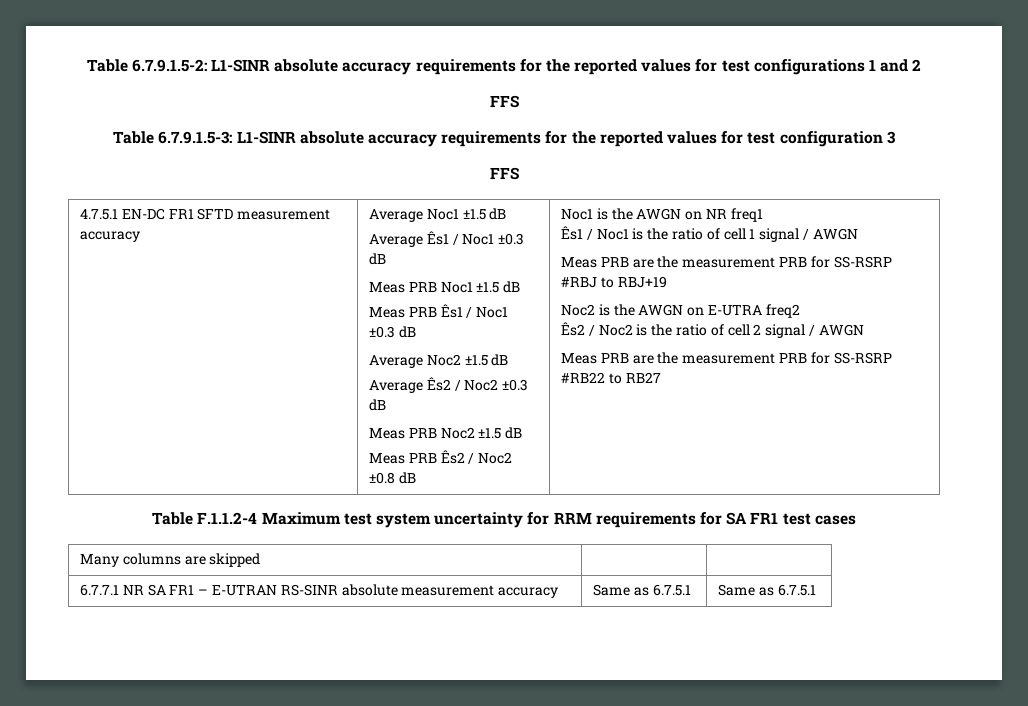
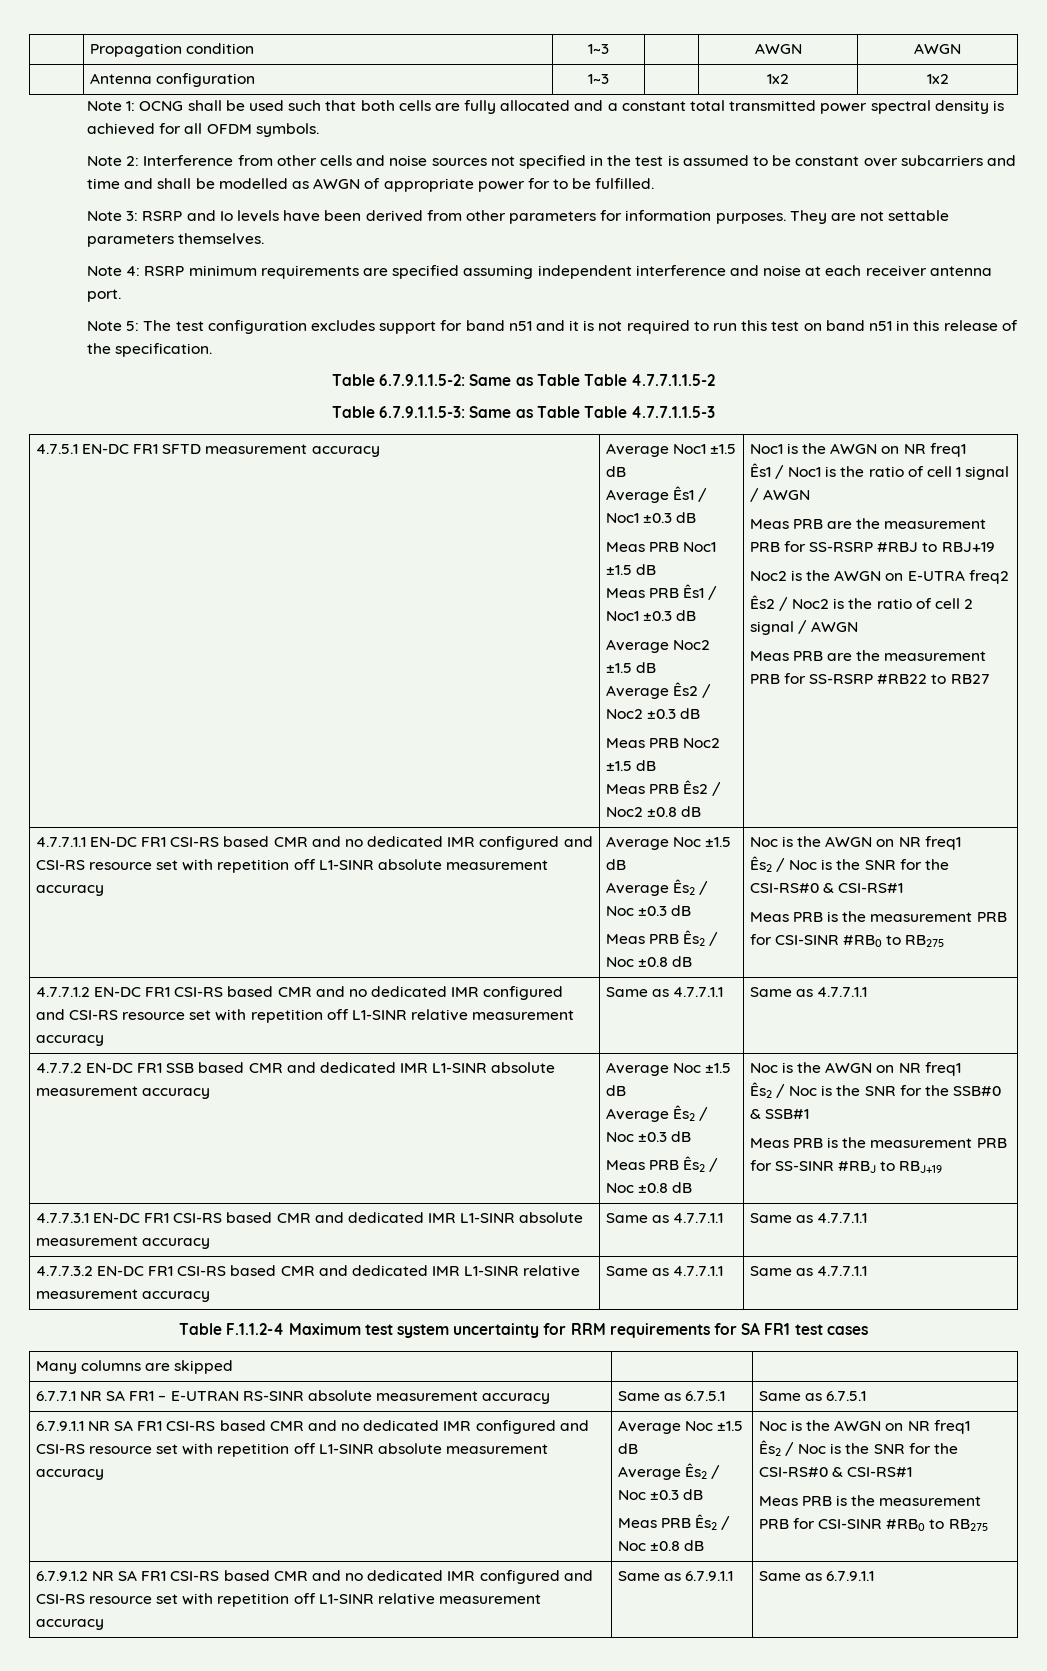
[86,59,922,75] [489,95,519,108] [113,131,896,147] [489,167,519,180] Table 6.7.9.1.5-2: L1-SINR absolute accuracy requirements for the reported values for test configurations 1 and 2 // FFS // Table 6.7.9.1.5-3: L1-SINR absolute accuracy requirements for the reported values for test configuration 3 // FFS -> [89,43,254,57] [588,44,609,54] [754,43,802,54] [914,43,961,54] [89,73,255,87] [588,74,609,84] [767,74,789,84] [926,74,949,84] [87,100,1004,114] [87,123,319,137] [87,155,1016,169] [87,178,655,192] [87,210,950,224] [87,233,265,247] [87,265,992,279] [87,289,122,302] [87,320,1018,334] [87,343,213,357] [331,374,716,386] [331,406,716,418] | Propagation condition | 1~3 | | AWGN | AWGN // | Antenna configuration | 1~3 | | 1x2 | 1x2 // Note 1: OCNG shall be used such that both cells are fully allocated and a constant total transmitted power spectral density is achieved for all OFDM symbols. // Note 2: Interference from other cells and noise sources not specified in the test is assumed to be constant over subcarriers and time and shall be modelled as AWGN of appropriate power for to be fulfilled. // Note 3: RSRP and Io levels have been derived from other parameters for information purposes. They are not settable parameters themselves. // Note 4: RSRP minimum requirements are specified assuming independent interference and noise at each receiver antenna port. // Note 5: The test configuration excludes support for band n51 and it is not required to run this test on band n51 in this release of the specification. // Table 6.7.9.1.1.5-2: Same as Table Table 4.7.7.1.1.5-2 // Table 6.7.9.1.1.5-3: Same as Table Table 4.7.7.1.1.5-3
(661, 377) none -> [35,836,593,850] [35,859,549,873] [35,885,104,896] [605,836,731,850] [605,859,626,870] [605,879,708,896] [605,905,691,916] [605,930,719,946] [605,956,692,967] [749,836,961,850] [749,856,949,872] [749,883,903,893] [749,911,1007,922] [749,934,945,947] [35,986,564,1000] [35,1009,575,1023] [35,1035,104,1046] [605,987,723,997] [749,987,867,997] [35,1062,556,1073] [35,1086,210,1099] [605,1062,731,1076] [605,1085,626,1096] [605,1105,708,1122] [605,1131,691,1142] [605,1156,719,1172] [605,1182,692,1193] [749,1062,961,1076] [749,1082,1002,1098] [749,1109,809,1119] [749,1137,1007,1148] [749,1160,943,1173] [35,1212,584,1223] [35,1236,210,1249] [605,1213,723,1223] [749,1213,867,1223] [35,1265,581,1277] [35,1289,210,1302] [605,1266,723,1276] [749,1266,867,1276] // 4.7.7.1.1 EN-DC FR1 CSI-RS based CMR and no dedicated IMR configured and CSI-RS resource set with repetition off L1-SINR absolute measurement accuracy | Average Noc ±1.5 dB // Average Ês2 / Noc ±0.3 dB // Meas PRB Ês2 / Noc ±0.8 dB | Noc is the AWGN on NR freq1 // Ês2 / Noc is the SNR for the CSI-RS#0 & CSI-RS#1 // Meas PRB is the measurement PRB for CSI-SINR #RB0 to RB275 // 4.7.7.1.2 EN-DC FR1 CSI-RS based CMR and no dedicated IMR configured and CSI-RS resource set with repetition off L1-SINR relative measurement accuracy | Same as 4.7.7.1.1 | Same as 4.7.7.1.1 // 4.7.7.2 EN-DC FR1 SSB based CMR and dedicated IMR L1-SINR absolute measurement accuracy | Average Noc ±1.5 dB // Average Ês2 / Noc ±0.3 dB // Meas PRB Ês2 / Noc ±0.8 dB | Noc is the AWGN on NR freq1 // Ês2 / Noc is the SNR for the SSB#0 & SSB#1 // Meas PRB is the measurement PRB for SS-SINR #RBJ to RBJ+19 // 4.7.7.3.1 EN-DC FR1 CSI-RS based CMR and dedicated IMR L1-SINR absolute measurement accuracy | Same as 4.7.7.1.1 | Same as 4.7.7.1.1 // 4.7.7.3.2 EN-DC FR1 CSI-RS based CMR and dedicated IMR L1-SINR relative measurement accuracy | Same as 4.7.7.1.1 | Same as 4.7.7.1.1
(816, 590) none -> [35,1420,589,1434] [35,1443,549,1457] [35,1469,104,1480] [617,1420,743,1434] [617,1443,638,1454] [617,1463,720,1480] [617,1489,703,1500] [617,1514,731,1530] [617,1540,704,1551] [758,1420,970,1434] [758,1440,958,1456] [758,1467,912,1477] [758,1495,982,1506] [758,1518,988,1531] [35,1570,593,1584] [35,1593,542,1607] [35,1619,104,1630] [617,1571,733,1581] [758,1571,874,1581] // 6.7.9.1.1 NR SA FR1 CSI-RS based CMR and no dedicated IMR configured and CSI-RS resource set with repetition off L1-SINR absolute measurement accuracy | Average Noc ±1.5 dB // Average Ês2 / Noc ±0.3 dB // Meas PRB Ês2 / Noc ±0.8 dB | Noc is the AWGN on NR freq1 // Ês2 / Noc is the SNR for the CSI-RS#0 & CSI-RS#1 // Meas PRB is the measurement PRB for CSI-SINR #RB0 to RB275 // 6.7.9.1.2 NR SA FR1 CSI-RS based CMR and no dedicated IMR configured and CSI-RS resource set with repetition off L1-SINR relative measurement accuracy | Same as 6.7.9.1.1 | Same as 6.7.9.1.1

